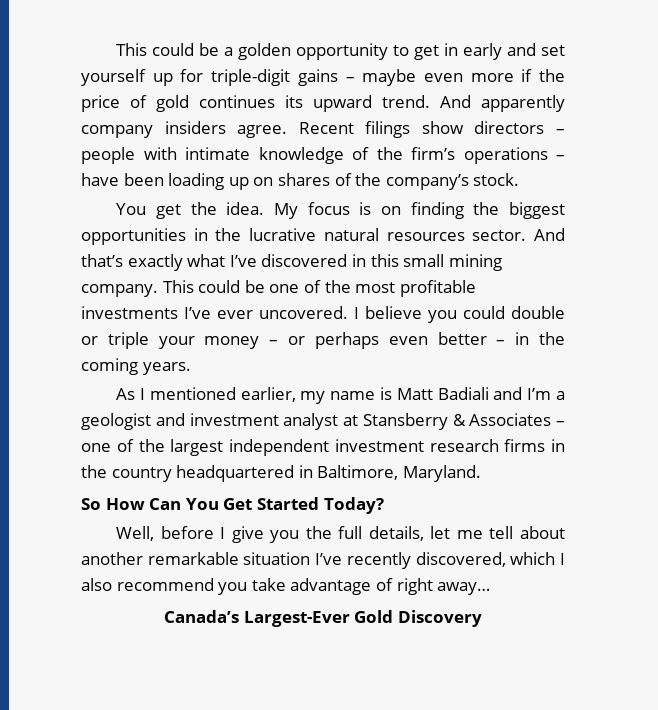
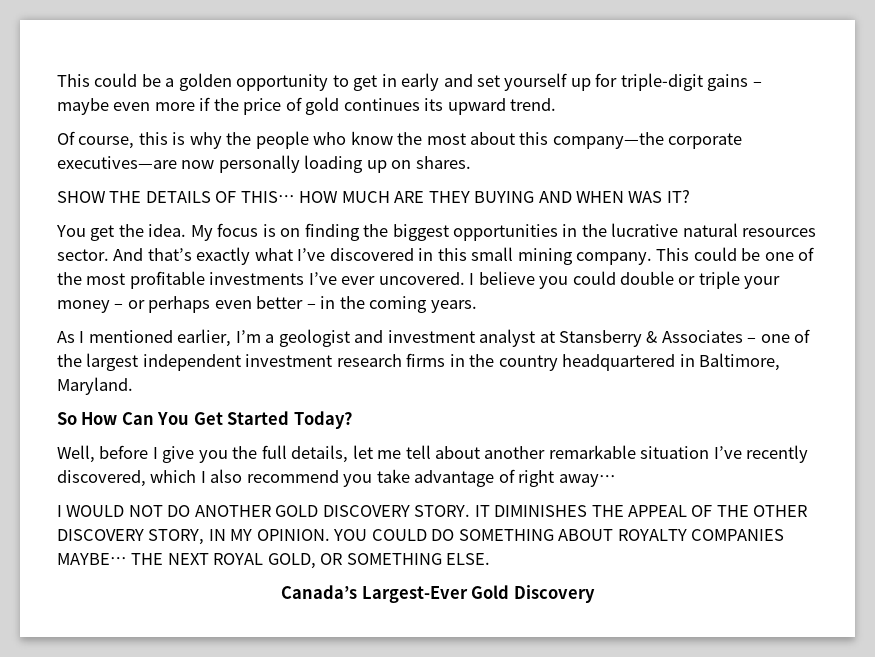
[440,95,565,112] [81,121,565,138] [81,147,565,164] [81,173,520,190] And apparently company insiders agree. Recent filings show directors – people with intimate knowledge of the firm’s operations – have been loading up on shares of the company’s stock. -> [57,131,743,149] [57,155,471,173] [57,190,690,203] // Of course, this is why the people who know the most about this company—the corporate executives—are now personally loading up on shares. // SHOW THE DETAILS OF THIS… HOW MUCH ARE THEY BUYING AND WHEN WAS IT?
[300,387,523,404] my name is Matt Badiali and -> (232, 338) none
(491, 588) none -> [57,505,808,517] [57,529,785,545] [57,553,491,569] // I WOULD NOT DO ANOTHER GOLD DISCOVERY STORY. IT DIMINISHES THE APPEAL OF THE OTHER DISCOVERY STORY, IN MY OPINION. YOU COULD DO SOMETHING ABOUT ROYALTY COMPANIES MAYBE… THE NEXT ROYAL GOLD, OR SOMETHING ELSE.

